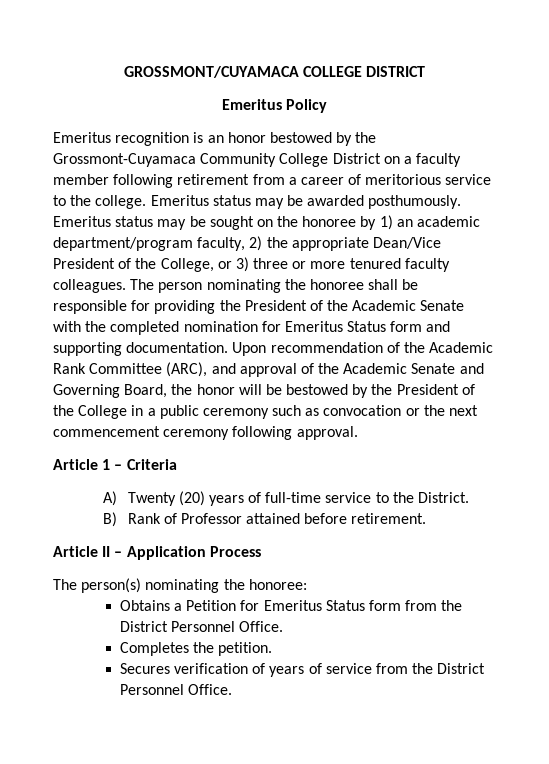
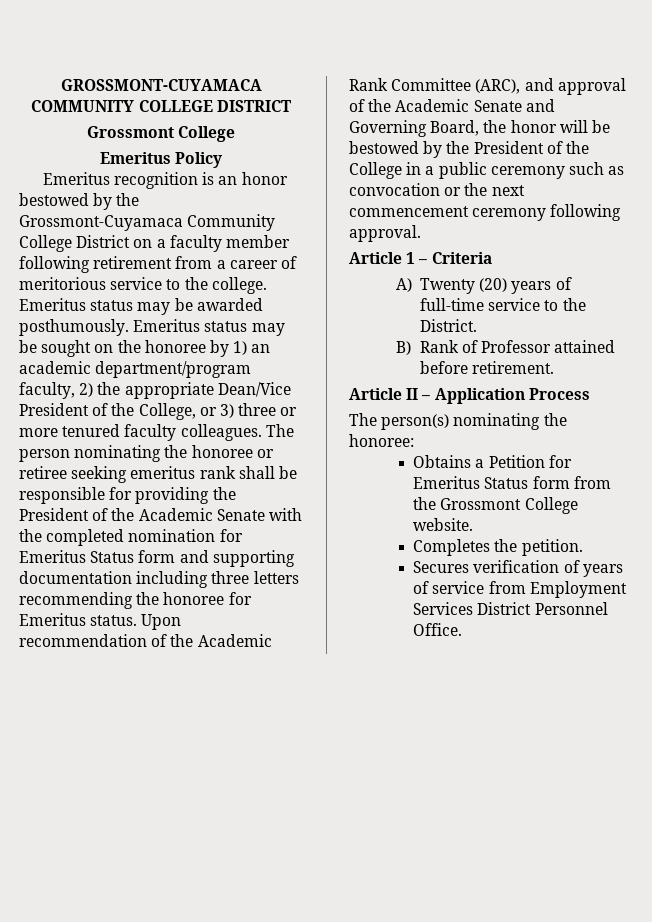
[123,66,299,78] GROSSMONT/CUYAMACA -> [60,79,262,91] [31,100,135,112] GROSSMONT-CUYAMACA COMMUNITY
(426, 71) none -> [86,126,236,142] // Grossmont College
(364, 284) none -> [256,449,274,458] [19,466,236,483] or retiree seeking emeritus rank
[126,342,229,353] documentation. -> [19,571,299,588] [19,592,252,609] [19,613,138,626] documentation including three letters recommending the honoree for Emeritus status.
[119,621,284,632] District Personnel Office. -> [440,497,578,514] [413,518,474,531] Grossmont College website.
[412,663,434,674] the -> [529,581,627,598] [413,602,474,615] Employment Services

